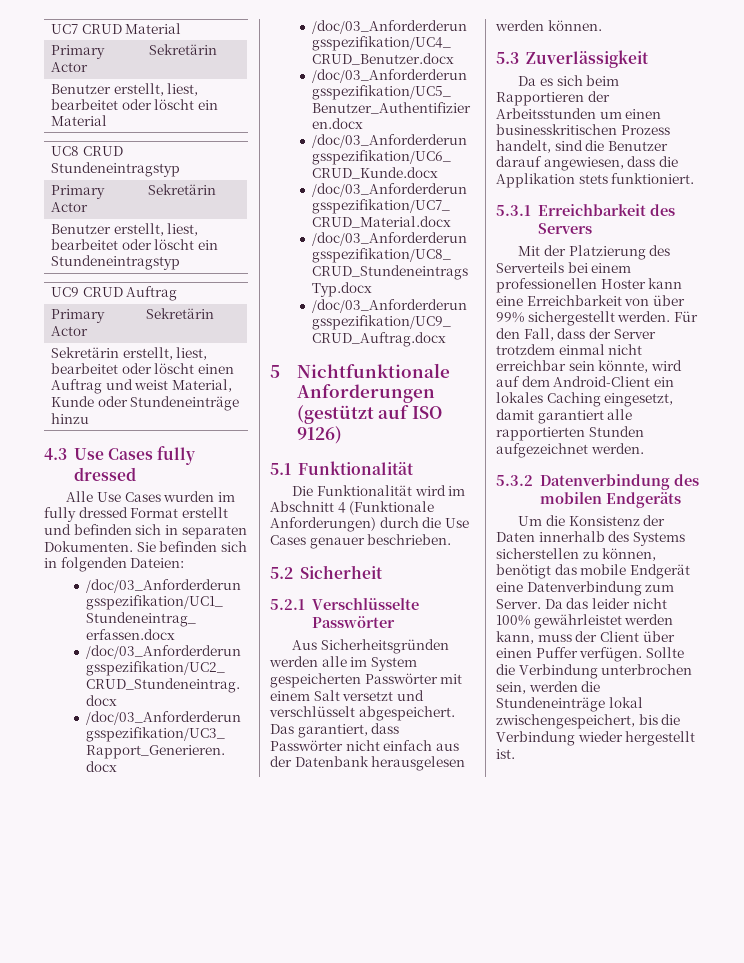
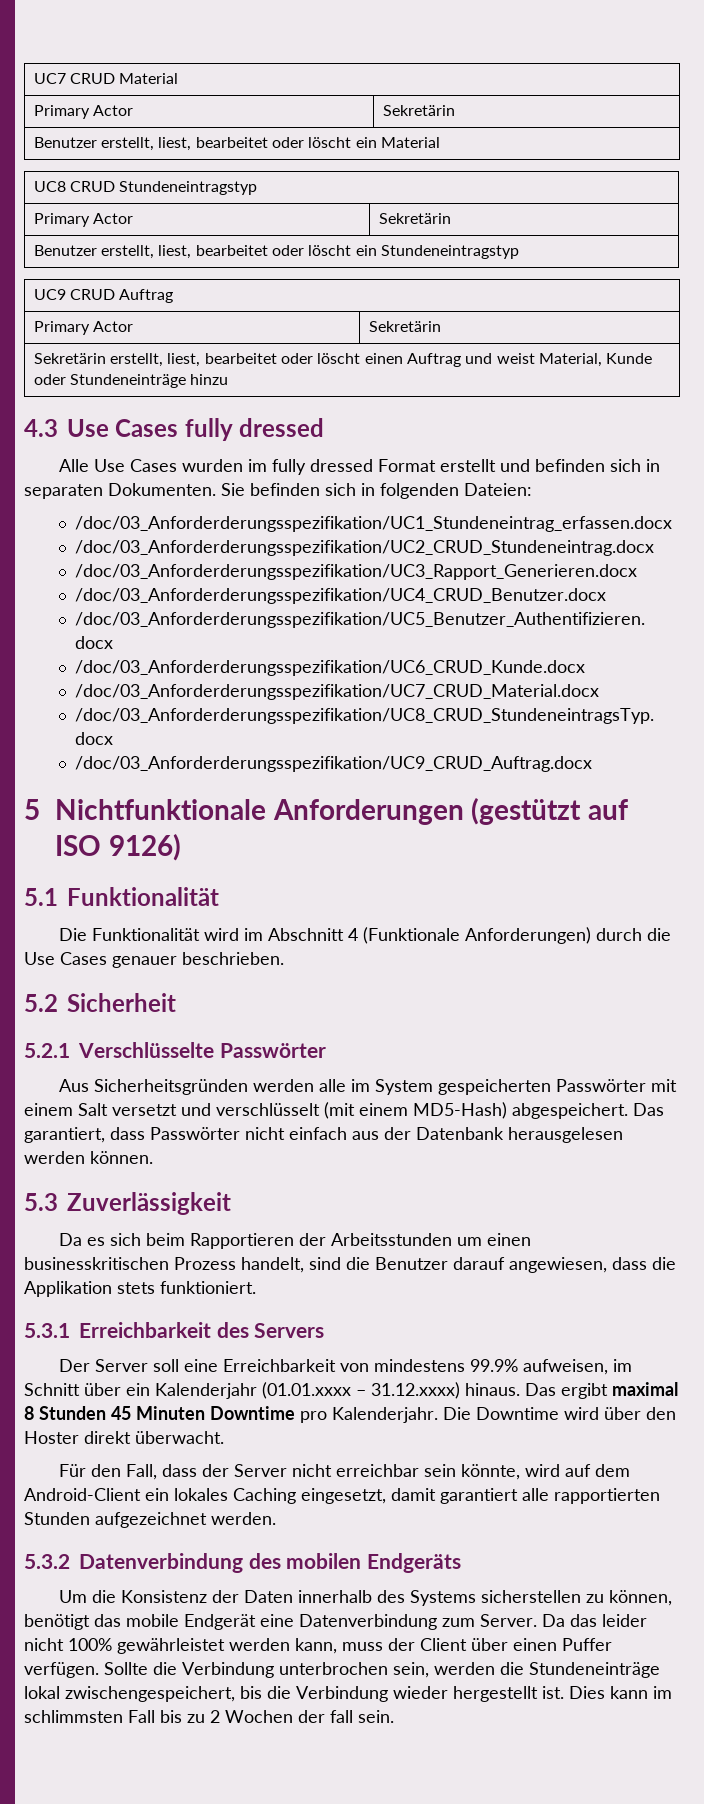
(355, 711) none -> [324,1102,507,1119] (mit einem MD5-Hash)
[518,245,671,260] [496,262,632,273] [496,278,683,293] [496,295,685,306] [496,311,671,326] Mit der Platzierung des Serverteils bei einem professionellen Hoster kann eine Erreichbarkeit von über 99% sichergestellt werden. -> [58,1359,632,1375] [24,1382,678,1399] [24,1406,676,1423] [24,1431,224,1444] Der Server soll eine Erreichbarkeit von mindestens 99.9% aufweisen, im Schnitt über ein Kalenderjahr (01.01.xxxx – 31.12.xxxx) hinaus. Das ergibt maximal 8 Stunden 45 Minuten Downtime pro Kalenderjahr. Die Downtime wird über den Hoster direkt überwacht. //
[496,344,605,355] trotzdem einmal -> (287, 1470) none
(515, 754) none -> [569,1686,672,1699] [24,1710,394,1723] Dies kann im schlimmsten Fall bis zu 2 Wochen der fall sein.

